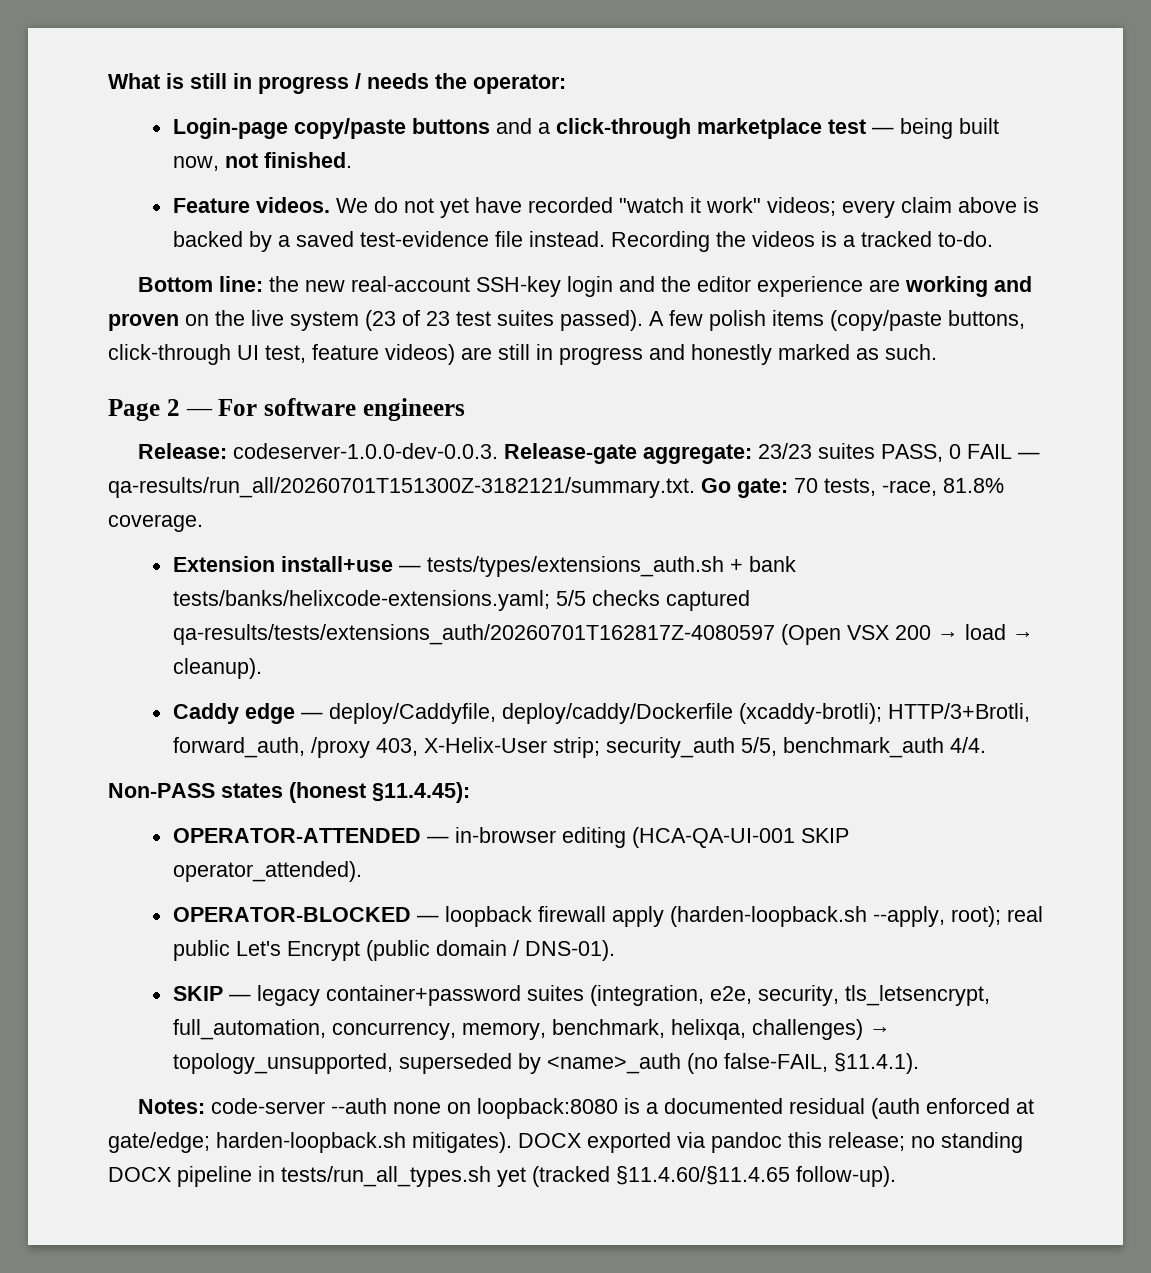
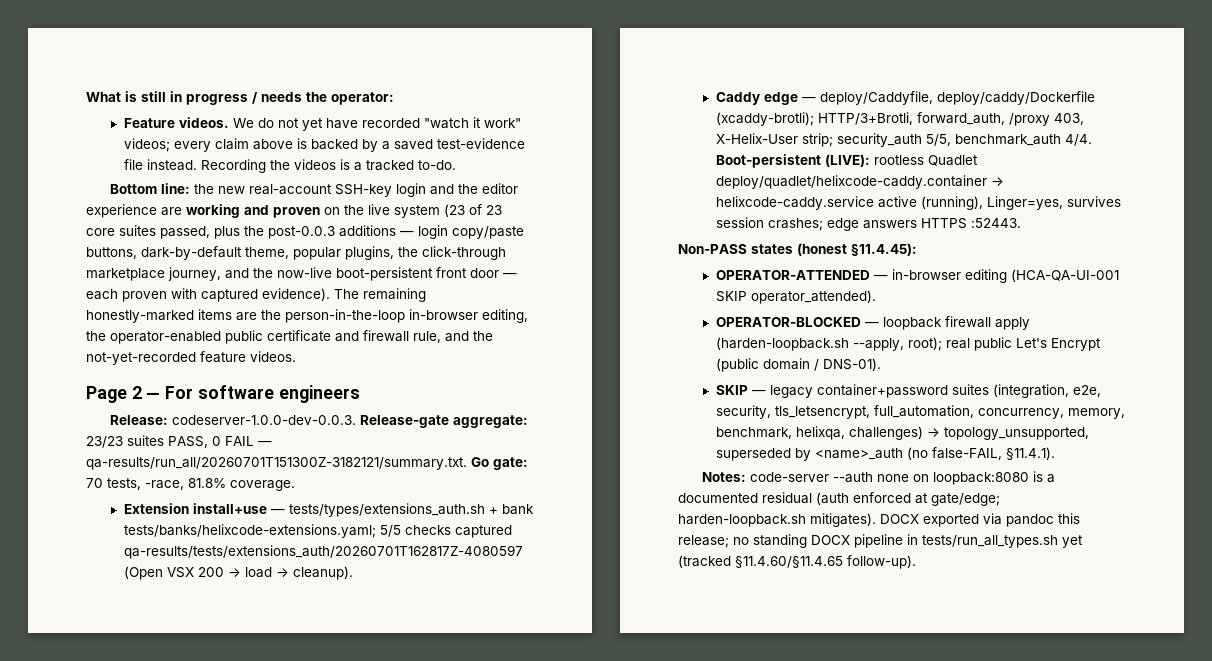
[172,118,999,139] [172,152,352,171] // Login-page copy/paste buttons and a click-through marketplace test — being built now, not finished. -> (394, 98) none
[456,310,1025,331] [108,344,937,365] test suites passed). A few polish items (copy/paste buttons, click-through UI test, feature videos) are still in progress and honestly marked as such. -> [86,225,524,239] [86,246,506,260] [86,267,517,281] [86,288,426,302] [86,309,528,323] [86,330,493,344] [86,351,296,365] core suites passed, plus the post-0.0.3 additions — login copy/paste buttons, dark-by-default theme, popular plugins, the click-through marketplace journey, and the now-live boot-persistent front door — each proven with captured evidence). The remaining honestly-marked items are the person-in-the-loop in-browser editing, the operator-enabled public certificate and firewall rule, and the not-yet-recorded feature videos.
(986, 745) none -> [715,154,978,168] [715,175,1004,189] [715,196,1121,210] [715,217,1021,231] Boot-persistent (LIVE): rootless Quadlet deploy/quadlet/helixcode-caddy.container → helixcode-caddy.service active (running), Linger=yes, survives session crashes; edge answers HTTPS :52443.

